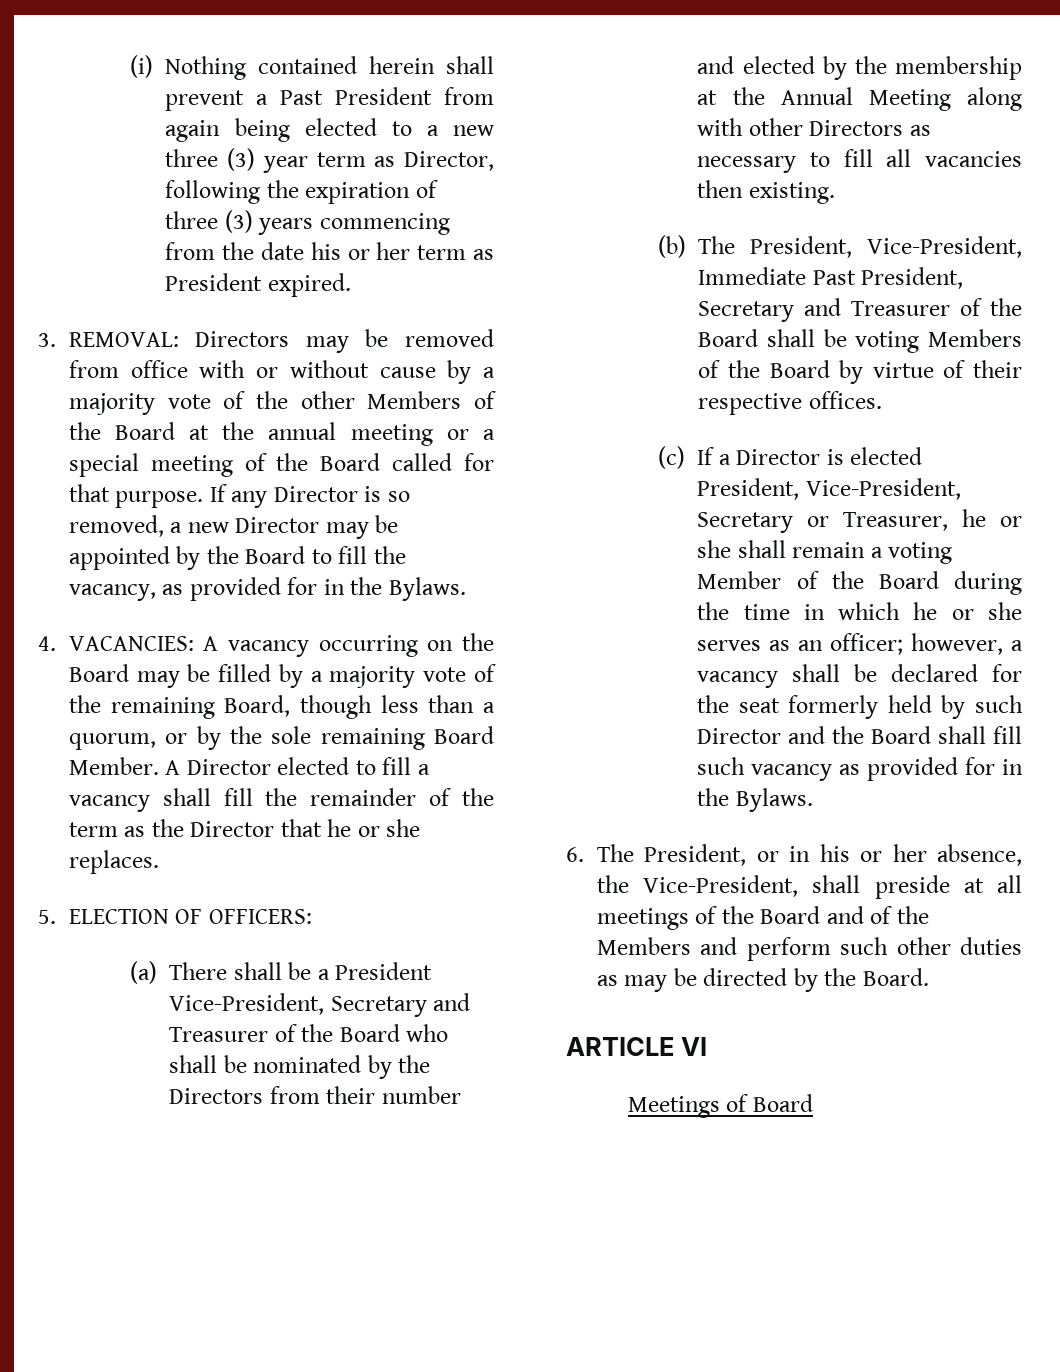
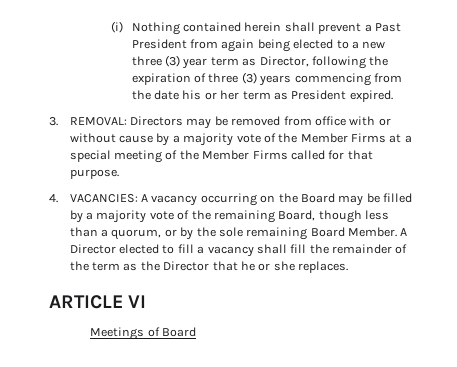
[300,391,497,409] [68,422,469,446] other Members of the Board at the annual meeting or -> [300,133,402,143] Member Firms at
[320,453,381,471] Board -> [202,150,288,160] Member Firms
[209,484,410,508] [68,515,399,539] [68,546,406,570] [68,577,466,601] If any Director is so removed, a new Director may be appointed by the Board to fill the vacancy, as provided for in the Bylaws. -> (119, 174) none
[38,909,312,924] [130,961,433,984] [169,993,471,1017] [169,1024,449,1042] [169,1055,431,1079] [169,1086,461,1104] [697,56,1022,80] [697,87,1022,111] [697,118,931,136] [697,149,1022,173] [697,180,835,204] [658,235,1022,258] [698,267,964,289] [698,298,1022,322] [698,329,1022,353] [698,360,1022,384] [698,391,882,415] [658,446,923,469] [697,478,961,500] [697,509,1022,533] [697,540,953,564] [697,571,1022,595] [697,602,1022,620] [697,633,1023,655] [697,664,1022,688] [697,695,1023,719] [697,726,1022,744] [697,757,1023,781] [697,788,813,812] [566,844,1022,866] [596,875,1022,899] [596,906,929,930] [596,937,1022,961] [596,968,929,992] // 5. ELECTION OF OFFICERS: // (a) There shall be a President Vice-President, Secretary and Treasurer of the Board who shall be nominated by the Directors from their number and elected by the membership at the Annual Meeting along with other Directors as necessary to fill all vacancies then existing. // (b) The President, Vice-President, Immediate Past President, Secretary and Treasurer of the Board shall be voting Members of the Board by virtue of their respective offices. // (c) If a Director is elected President, Vice-President, Secretary or Treasurer, he or she shall remain a voting Member of the Board during the time in which he or she serves as an officer; however, a vacancy shall be declared for the seat formerly held by such Director and the Board shall fill such vacancy as provided for in the Bylaws. // 6. The President, or in his or her absence, the Vice-President, shall preside at all meetings of the Board and of the Members and perform such other duties as may be directed by the Board. -> (349, 267) none

